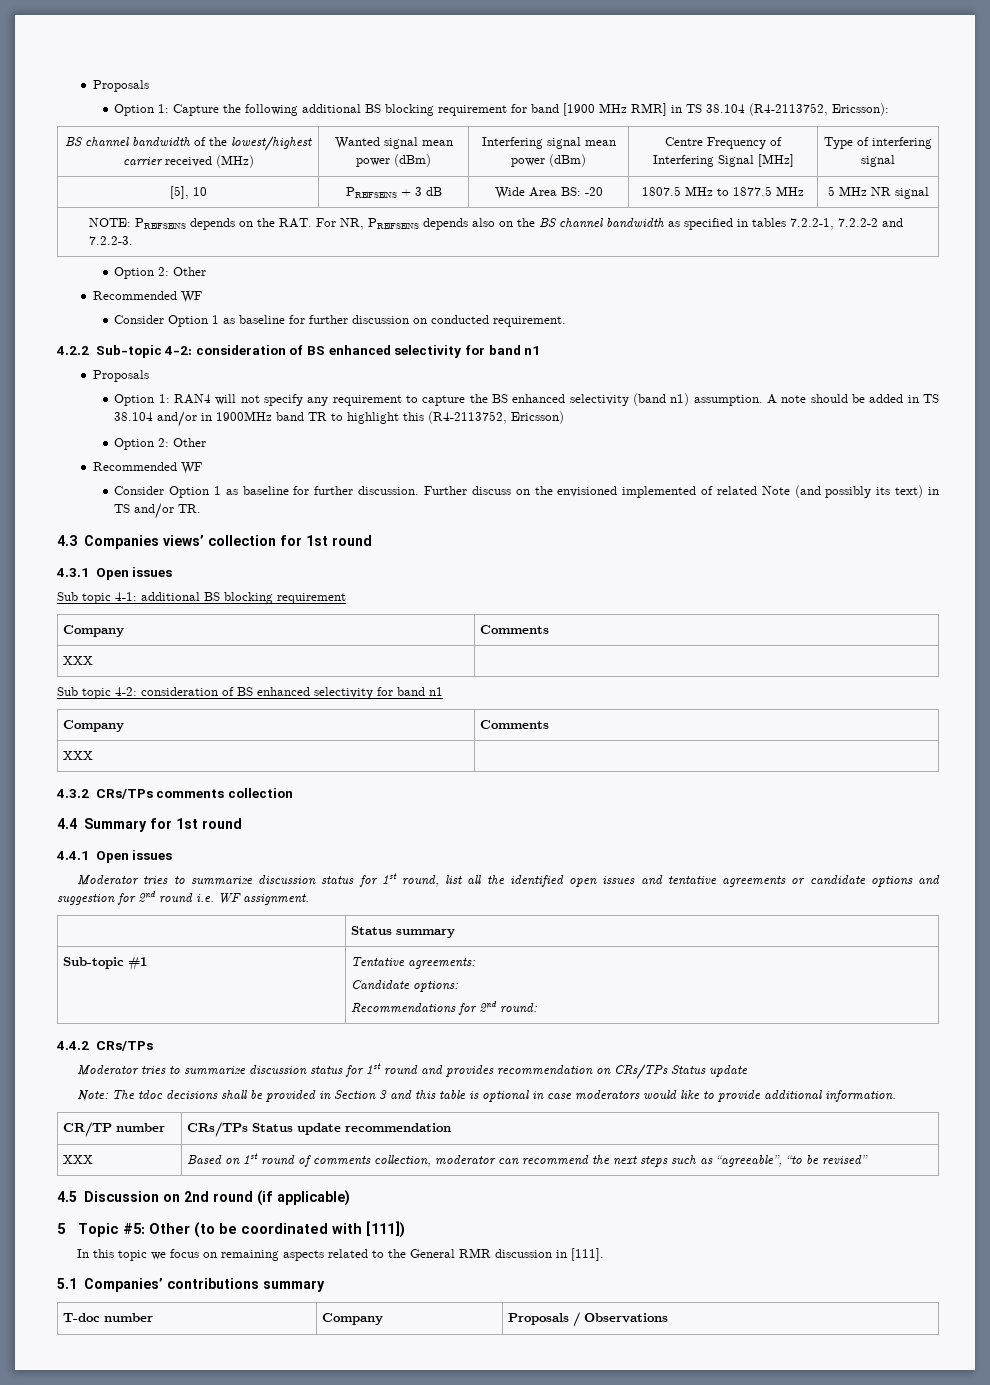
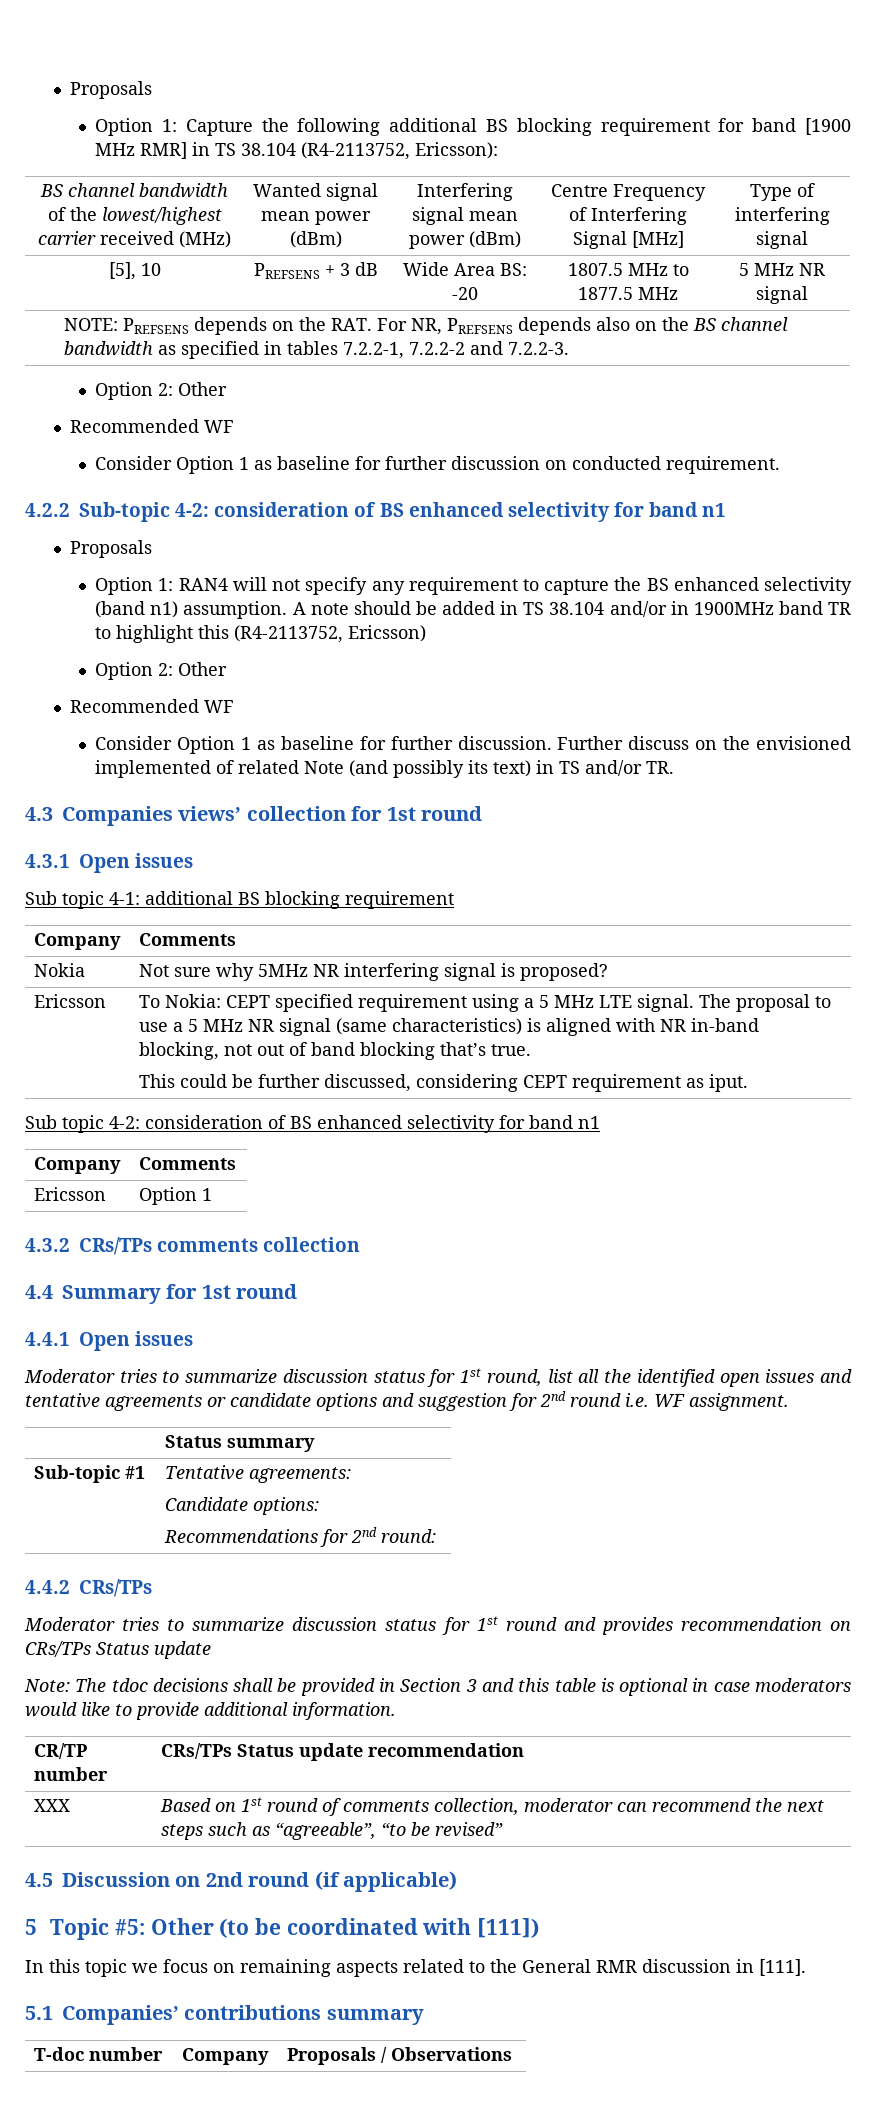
[63,656,94,665] XXX | -> [34,963,86,977] [139,963,609,981] [34,994,107,1008] [139,994,832,1012] [139,1018,760,1036] [139,1042,532,1060] [139,1074,749,1092] Nokia | Not sure why 5MHz NR interfering signal is proposed? // Ericsson | To Nokia: CEPT specified requirement using a 5 MHz LTE signal. The proposal to use a 5 MHz NR signal (same characteristics) is aligned with NR in-band blocking, not out of band blocking that’s true. // This could be further discussed, considering CEPT requirement as iput.
[63,751,94,760] XXX | -> [34,1187,107,1201] [139,1187,213,1205] Ericsson | Option 1

